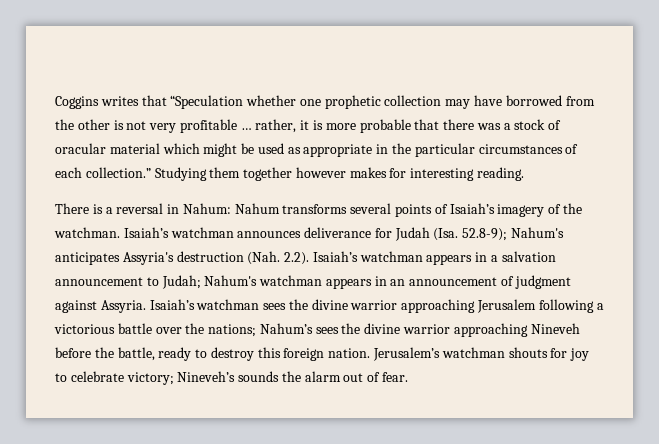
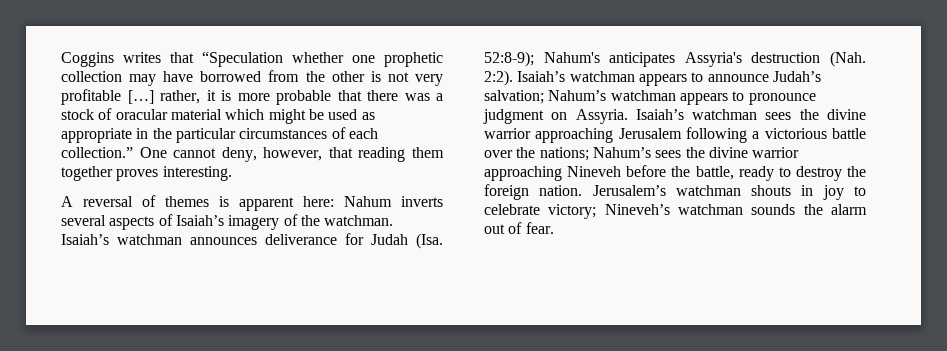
[240,128,252,130] … -> [127,90,154,104] […]
[154,167,525,181] [55,203,433,217] Studying them together however makes for interesting reading. // There is a reversal in Nahum: Nahum transforms several points -> [139,147,444,162] [61,166,232,181] [61,195,443,211] [61,215,155,230] One cannot deny, however, that reading them together proves interesting. // A reversal of themes is apparent here: Nahum inverts several aspects
[462,228,508,241] 52.8-9); -> [484,51,534,67] 52:8-9);
[284,252,310,265] 2.2). -> [484,70,513,86] 2:2).
[475,251,556,262] [55,275,571,289] [55,300,97,313] in a salvation announcement to Judah; Nahum's watchman appears in an announcement of judgment against -> [691,71,821,82] [484,90,816,105] [483,109,568,124] to announce Judah’s salvation; Nahum’s watchman appears to pronounce judgment on
[257,347,281,358] this -> [847,166,866,177] the
[550,348,568,358] for -> [801,185,814,196] in
(236, 376) none -> [678,204,743,215] watchman

